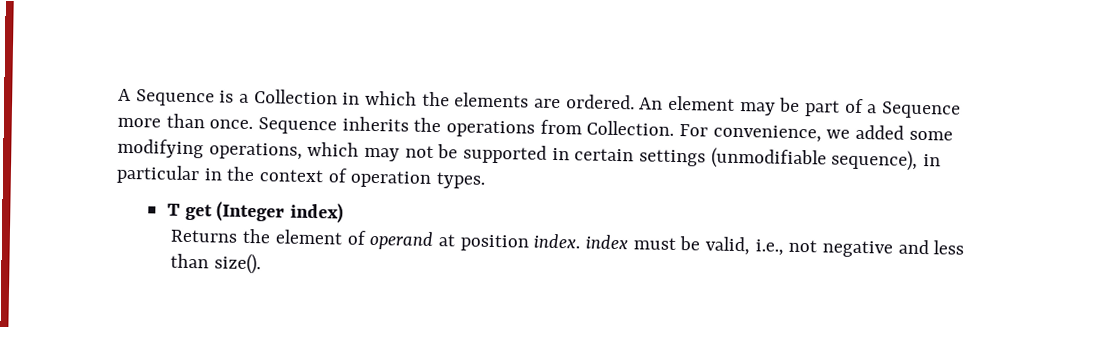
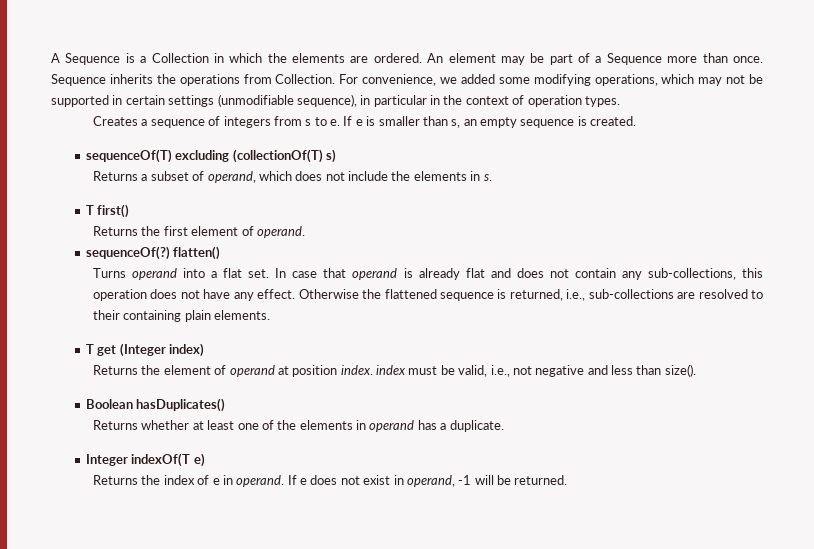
(486, 180) none -> [93,116,637,128] [85,149,336,163] [93,171,492,183] [85,204,130,218] [93,226,305,238] [85,246,221,260] [93,268,763,280] [93,289,763,301] [93,310,271,322] // Creates a sequence of integers from s to e. If e is smaller than s, an empty sequence is created. // sequenceOf(T) excluding (collectionOf(T) s) // Returns a subset of operand, which does not include the elements in s. // T first() // Returns the first element of operand. // sequenceOf(?) flatten() // Turns operand into a flat set. In case that operand is already flat and does not contain any sub-collections, this operation does not have any effect. Otherwise the flattened sequence is returned, i.e., sub-collections are resolved to their containing plain elements.
(262, 264) none -> [85,398,226,412] [93,420,504,432] [85,453,205,467] [93,475,568,487] // Boolean hasDuplicates() // Returns whether at least one of the elements in operand has a duplicate. // Integer indexOf(T e) // Returns the index of e in operand. If e does not exist in operand, -1 will be returned.

